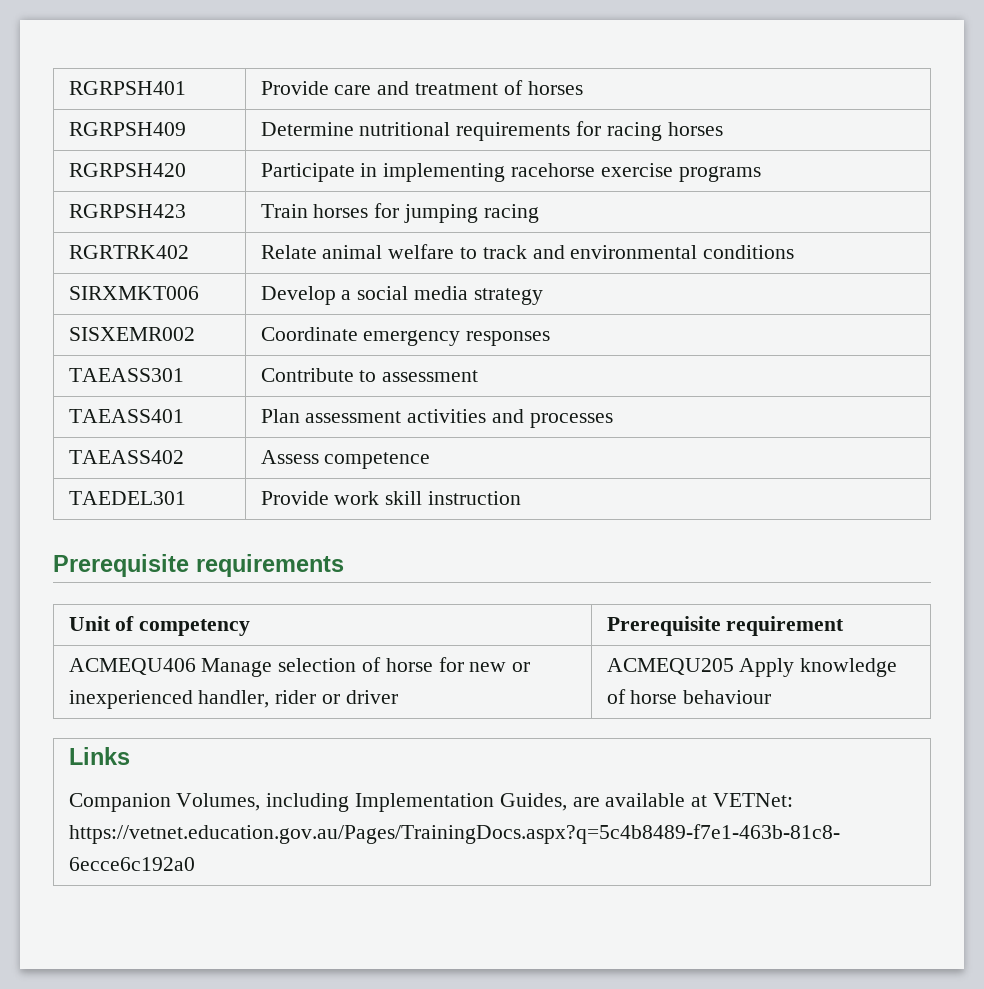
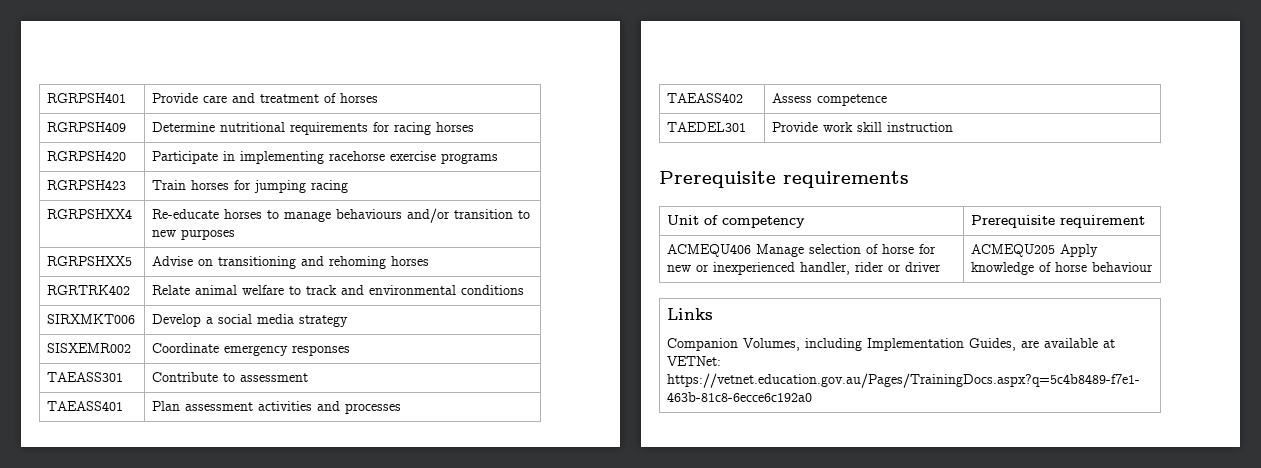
(539, 213) none -> [47,209,133,219] [152,208,531,223] [152,229,236,240] [47,256,133,266] [152,256,430,269] // RGRPSHXX4 | Re-educate horses to manage behaviours and/or transition to new purposes // RGRPSHXX5 | Advise on transitioning and rehoming horses

